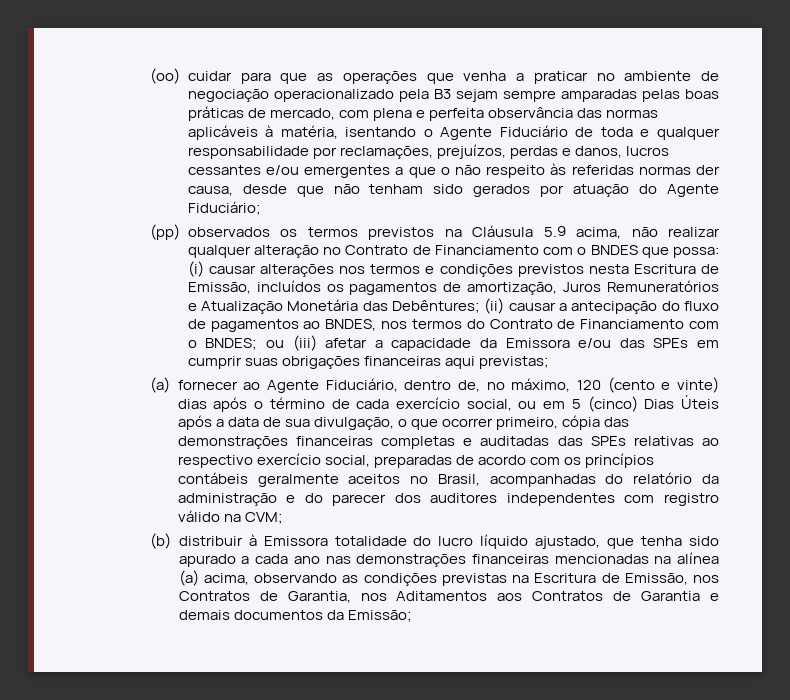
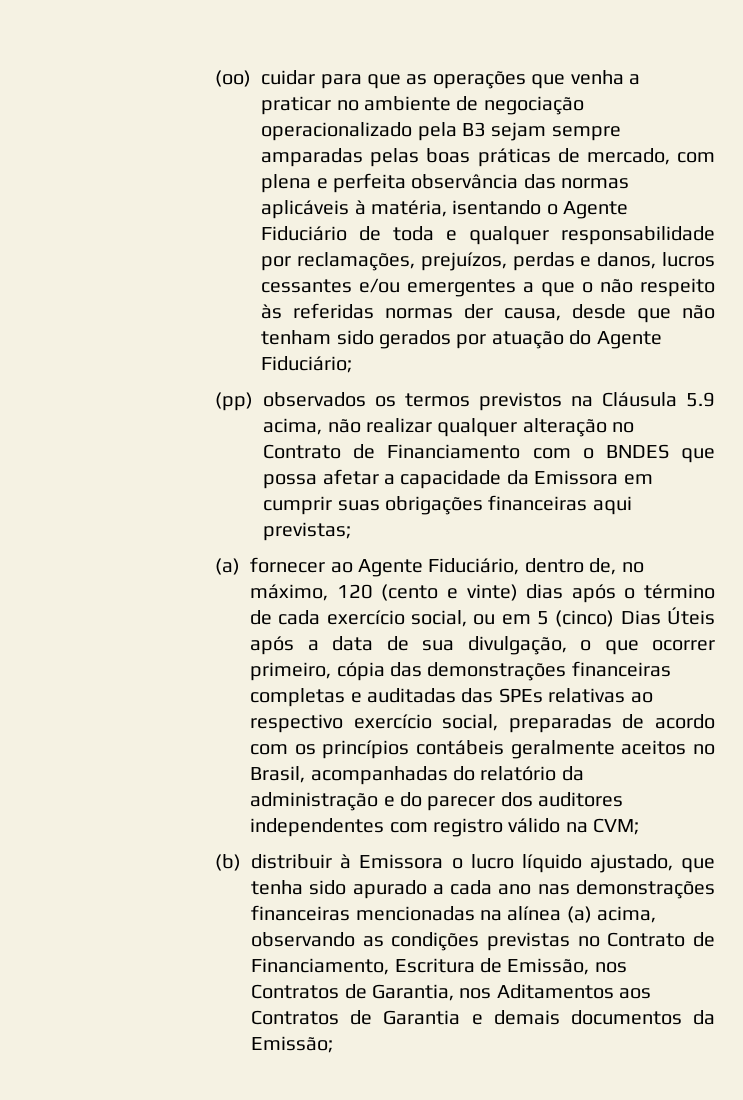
[672,247,719,258] [187,261,719,277] [187,280,719,295] [187,298,719,314] [187,319,719,332] [187,335,317,351] possa: (i) causar alterações nos termos e condições previstos nesta Escritura de Emissão, incluídos os pagamentos de amortização, Juros Remuneratórios e Atualização Monetária das Debêntures; (ii) causar a antecipação do fluxo de pagamentos ao BNDES, nos termos do Contrato de Financiamento com o BNDES; ou (iii) -> [263,474,318,489] possa
[578,338,689,348] e/ou das SPEs -> (619, 477) none
[334,536,432,546] totalidade do -> [451,858,463,869] o
[512,575,530,583] na -> [577,932,715,947] [251,958,390,975] no Contrato de Financiamento,

